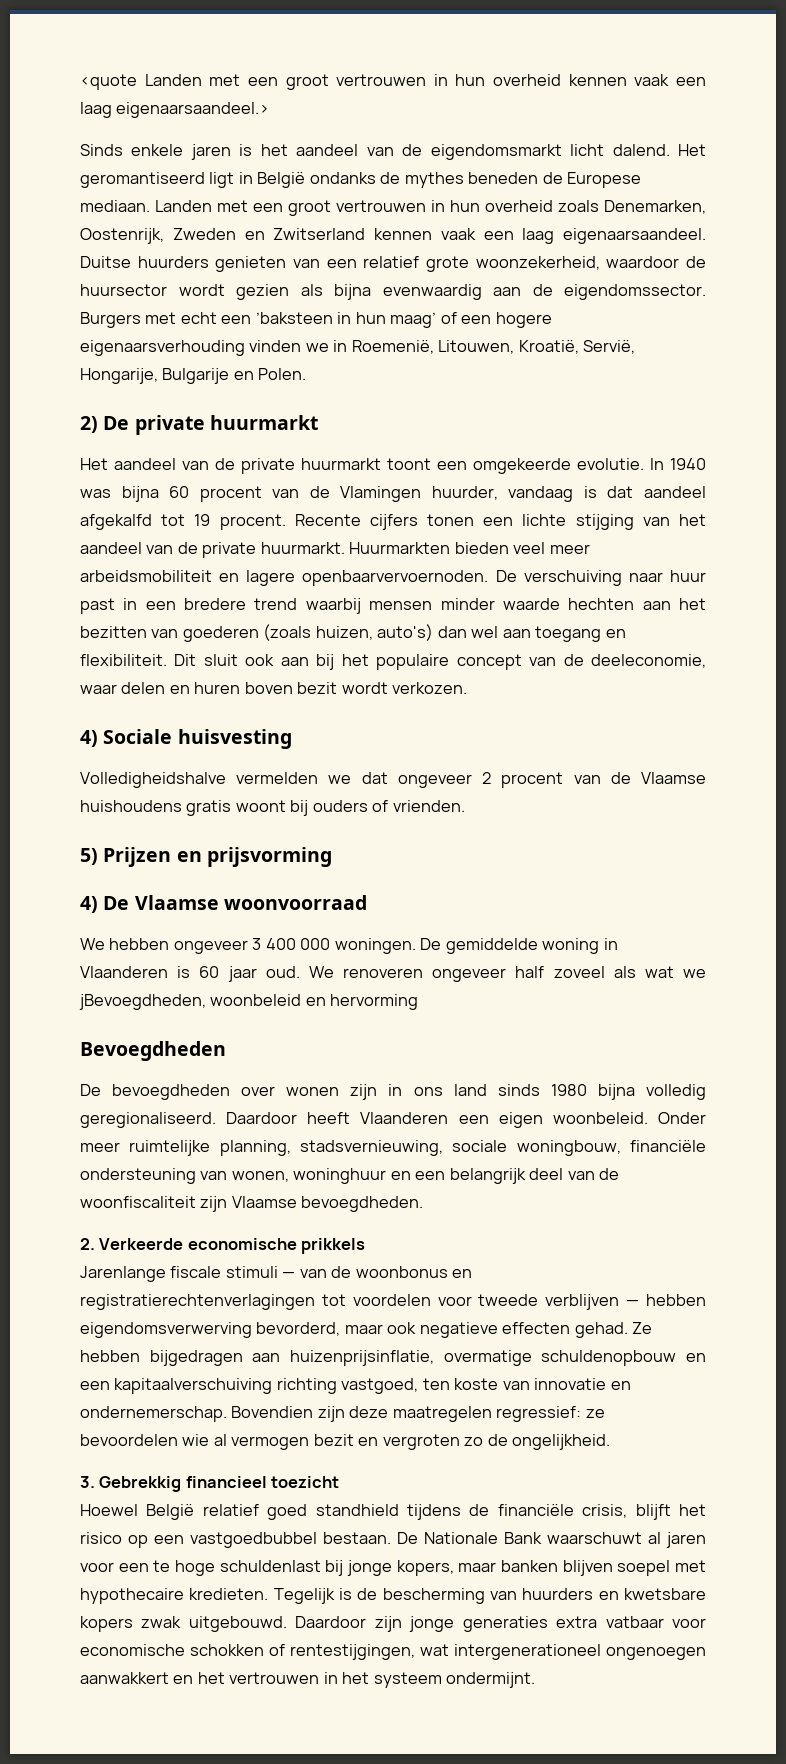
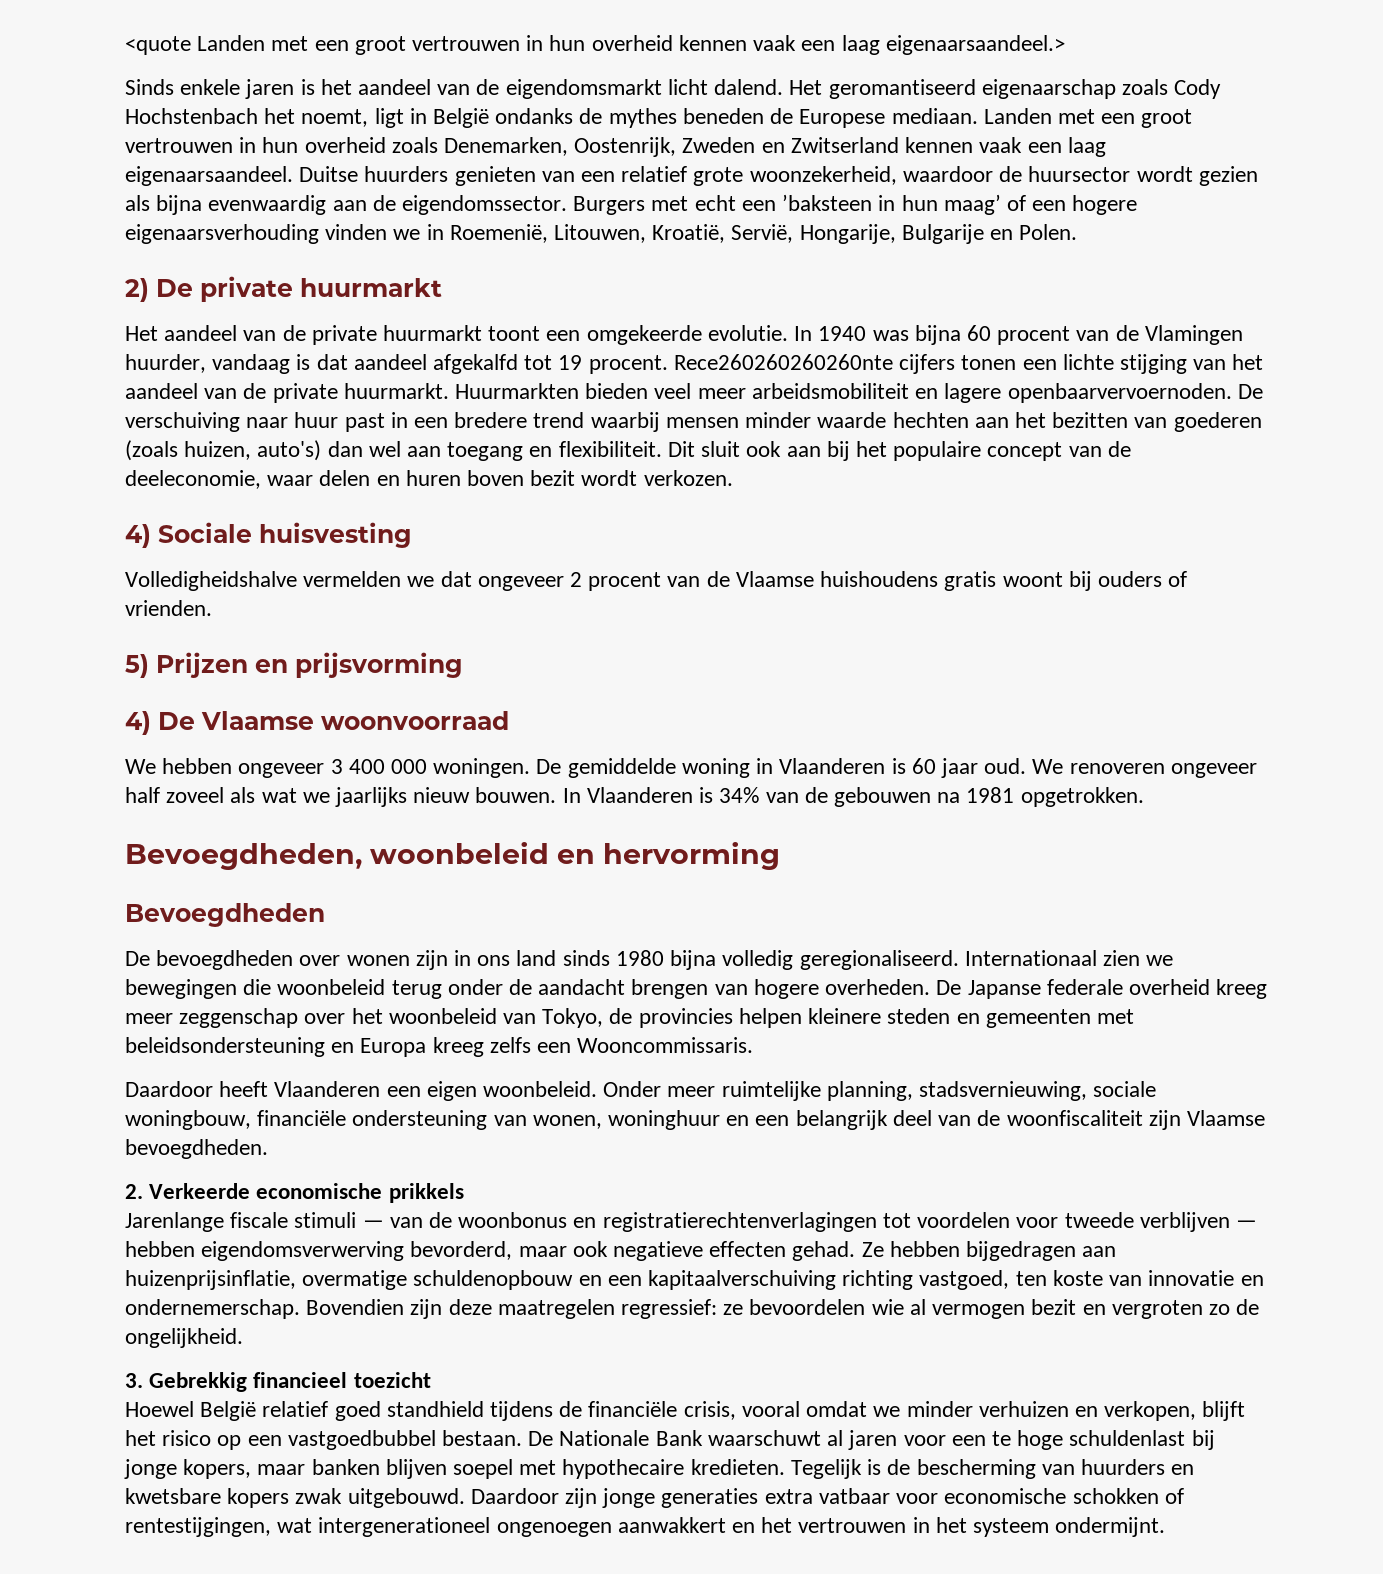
(205, 180) none -> [981,79,1222,99] [125,108,369,127] eigenaarschap zoals Cody Hochstenbach het noemt,
[294,514,361,526] Recente -> [673,354,893,370] Rece260260260260nte
[79,994,206,1010] jBevoegdheden, -> [335,787,1144,807] [125,843,362,870] jaarlijks nieuw bouwen. In Vlaanderen is 34% van de gebouwen na 1981 opgetrokken. // Bevoegdheden,
(216, 1120) none -> [964,950,1174,966] [125,979,1268,999] [125,1008,1134,1028] [125,1037,754,1057] Internationaal zien we bewegingen die woonbeleid terug onder de aandacht brengen van hogere overheden. De Japanse federale overheid kreeg meer zeggenschap over het woonbeleid van Tokyo, de provincies helpen kleinere steden en gemeenten met beleidsondersteuning en Europa kreeg zelfs een Wooncommissaris. //
(628, 1511) none -> [741,1401,1197,1421] vooral omdat we minder verhuizen en verkopen,

